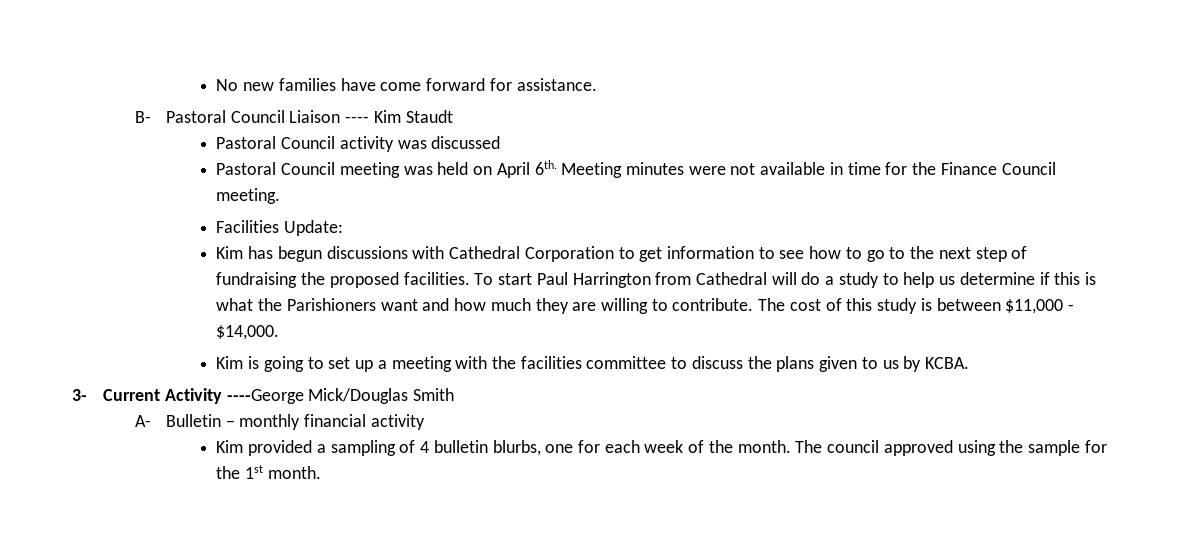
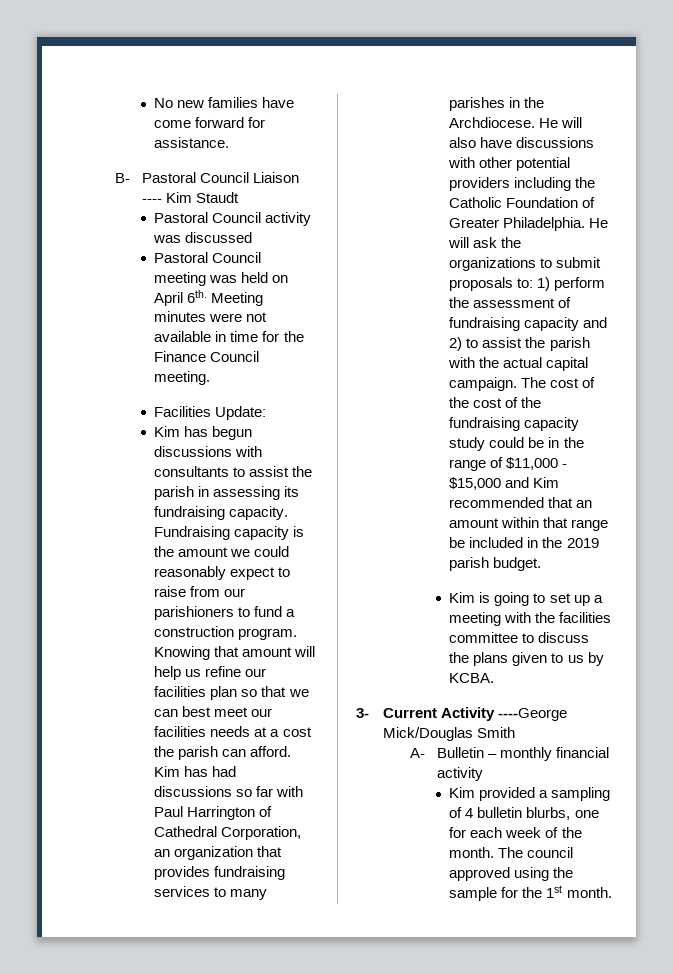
[449,246,1028,262] [216,272,1096,288] [216,298,1074,314] [216,325,280,340] Cathedral Corporation to get information to see how to go to the next step of fundraising the proposed facilities. To start Paul Harrington from Cathedral will do a study to help us determine if this is what the Parishioners want and how much they are willing to contribute. The cost of this study is between $11,000 - $14,000. -> [154,466,313,477] [154,486,300,500] [154,506,289,520] [154,526,305,540] [154,546,290,557] [154,566,291,580] [154,586,246,597] [154,606,296,620] [154,626,298,640] [154,646,316,660] [154,666,267,680] [154,686,309,700] [154,706,273,717] [154,726,312,737] [154,746,292,760] [154,766,237,777] [154,786,304,797] [154,806,273,820] [154,826,302,840] [154,846,283,860] [154,866,286,880] [154,886,268,900] [449,97,545,111] [449,117,583,128] [449,137,595,148] [448,157,571,171] [449,177,596,191] [449,197,596,208] [449,217,609,231] [448,237,522,248] [449,257,602,271] [449,277,606,291] [449,297,572,308] [449,317,608,331] [449,337,590,351] [448,357,589,371] [449,377,596,391] [449,397,542,408] [449,417,580,431] [449,437,584,451] [449,457,568,471] [449,477,560,490] [449,497,593,508] [449,517,609,531] [449,537,599,548] [449,557,542,571] consultants to assist the parish in assessing its fundraising capacity. Fundraising capacity is the amount we could reasonably expect to raise from our parishioners to fund a construction program. Knowing that amount will help us refine our facilities plan so that we can best meet our facilities needs at a cost the parish can afford. Kim has had discussions so far with Paul Harrington of Cathedral Corporation, an organization that provides fundraising services to many parishes in the Archdiocese. He will also have discussions with other potential providers including the Catholic Foundation of Greater Philadelphia. He will ask the organizations to submit proposals to: 1) perform the assessment of fundraising capacity and 2) to assist the parish with the actual capital campaign. The cost of the cost of the fundraising capacity study could be in the range of $11,000 - $15,000 and Kim recommended that an amount within that range be included in the 2019 parish budget.

